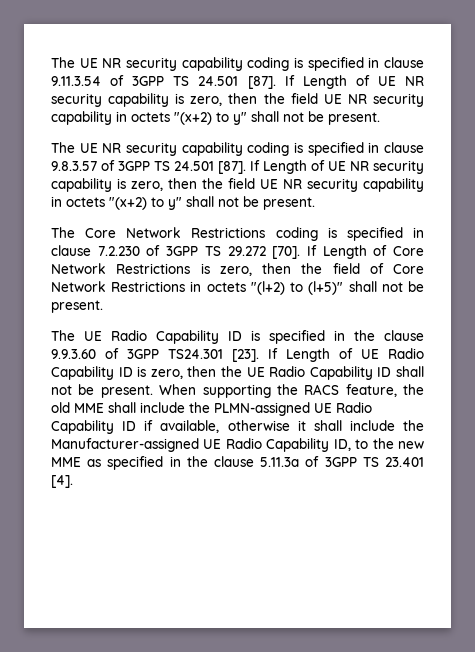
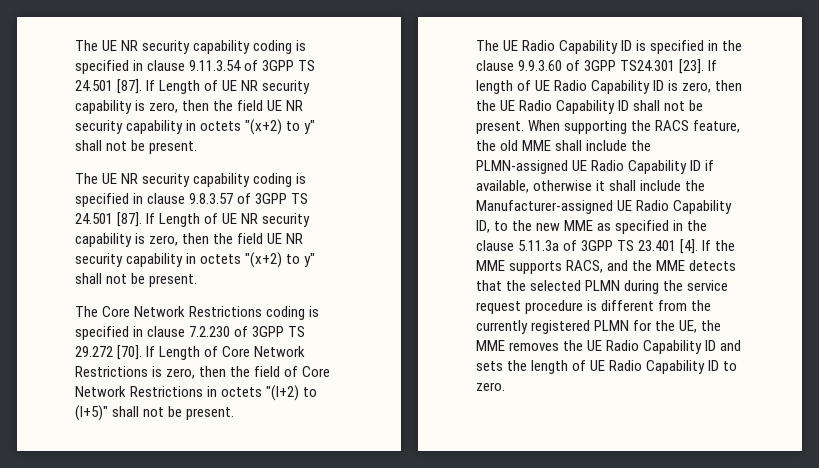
[286,348,330,362] Length -> [476,80,513,94] length
(73, 481) none -> [702,240,736,251] [476,260,737,274] [476,280,729,294] [476,300,712,314] [476,320,722,334] [476,340,742,354] [476,360,738,374] [476,382,505,391] If the MME supports RACS, and the MME detects that the selected PLMN during the service request procedure is different from the currently registered PLMN for the UE, the MME removes the UE Radio Capability ID and sets the length of UE Radio Capability ID to zero.

